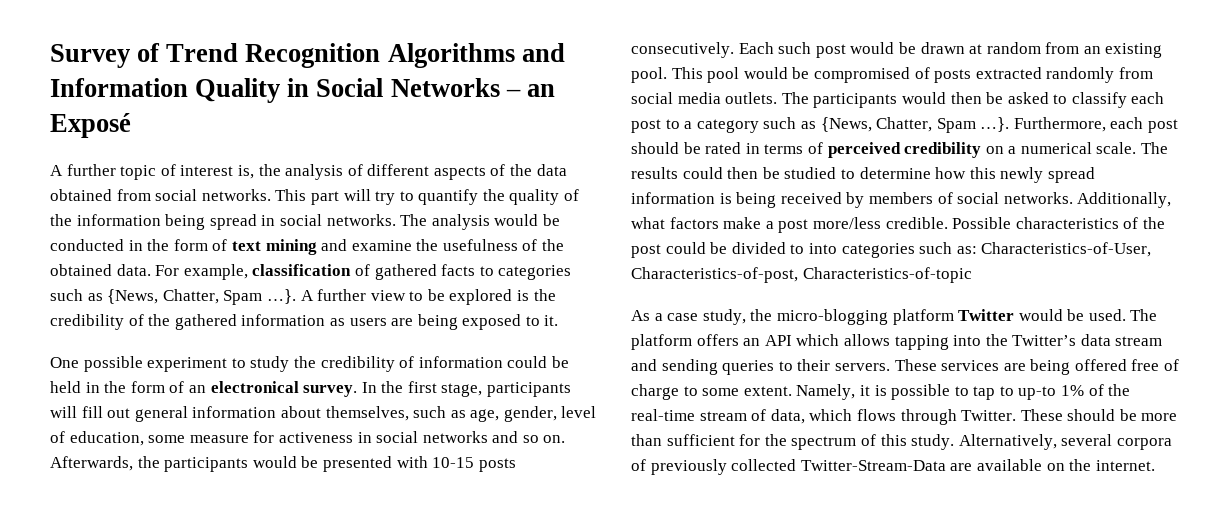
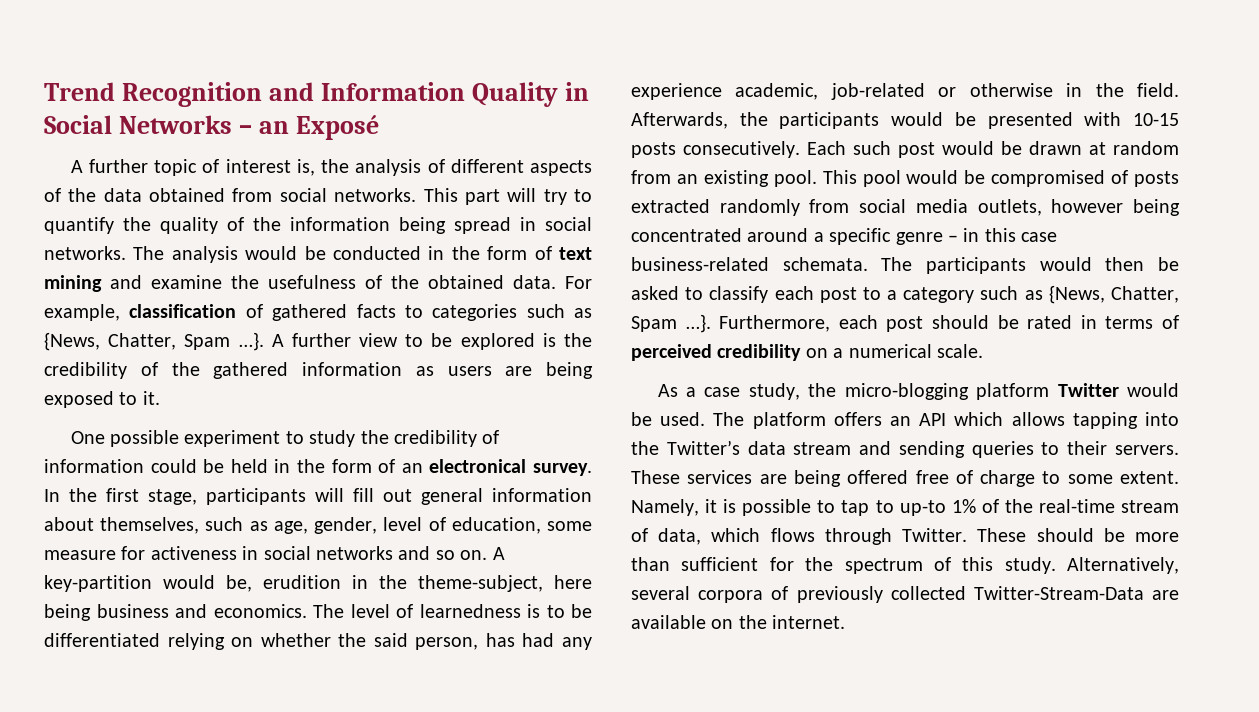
[50,43,161,68] Survey of -> (44, 91) none
[387,43,515,68] Algorithms -> (263, 94) none
(566, 439) none -> [492,547,505,560] [44,575,592,592] [44,604,592,621] [44,633,592,650] [631,83,1179,100] A key-partition would be, erudition in the theme-subject, here being business and economics. The level of learnedness is to be differentiated relying on whether the said person, has had any experience academic, job-related or otherwise in the field.
[725,92,778,104] outlets. -> [977,199,1180,216] [631,228,1058,245] [631,257,868,271] outlets, however being concentrated around a specific genre – in this case business-related schemata.
[1141,142,1169,154] [631,167,1095,183] [631,192,1172,208] [631,217,1165,233] [631,242,1152,258] [631,267,972,283] The results could then be studied to determine how this newly spread information is being received by members of social networks. Additionally, what factors make a post more/less credible. Possible characteristics of the post could be divided to into categories such as: Characteristics-of-User, Characteristics-of-post, Characteristics-of-topic -> (983, 351) none

